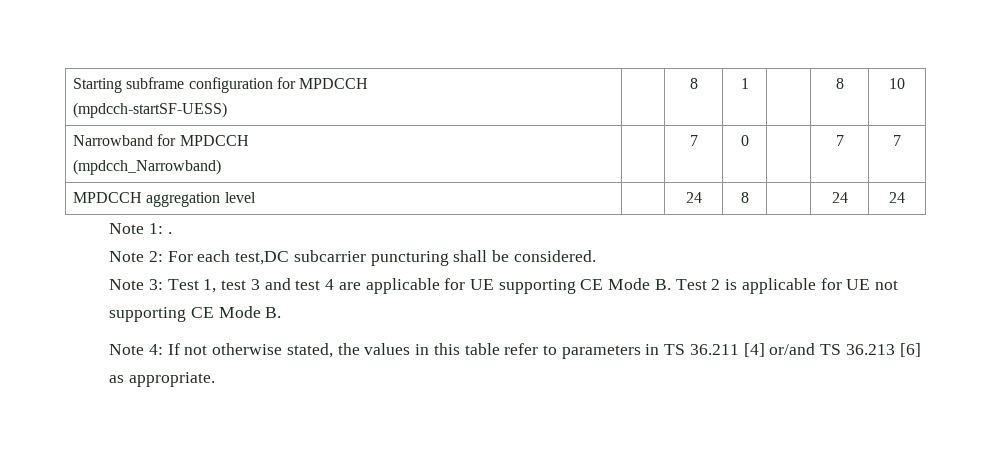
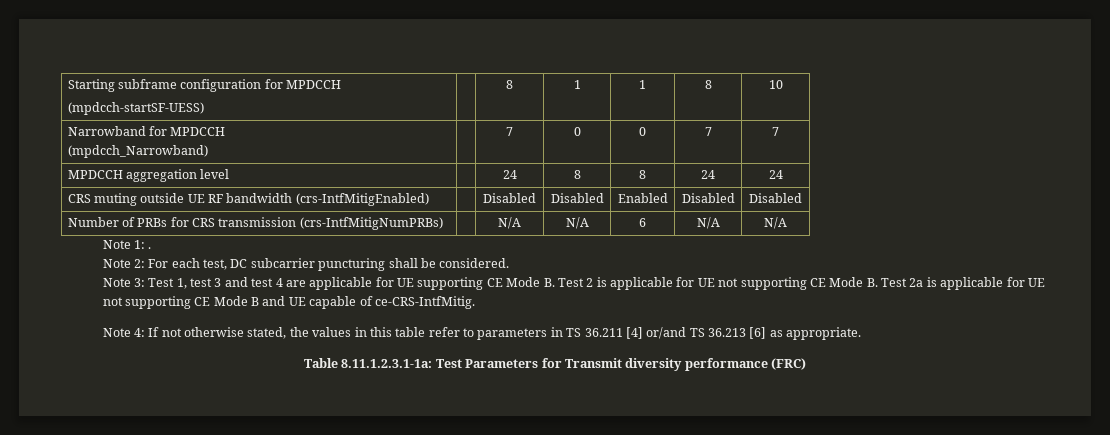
(749, 83) none -> [639,80,646,89] 1
(749, 140) none -> [639,127,646,136] 0
(749, 197) none -> [639,170,646,179] 8
(905, 197) none -> [67,193,429,206] [483,193,536,203] [550,193,604,203] [617,193,668,203] [681,193,735,203] [749,193,802,203] [67,217,443,230] [498,217,521,229] [565,217,589,229] [639,218,646,227] [696,217,720,229] [764,217,787,229] // CRS muting outside UE RF bandwidth (crs-IntfMitigEnabled) | | Disabled | Disabled | Enabled | Disabled | Disabled // Number of PRBs for CRS transmission (crs-IntfMitigNumPRBs) | | N/A | N/A | 6 | N/A | N/A
[235,251,290,265] test,DC -> [203,259,248,270] test, DC
(282, 312) none -> [881,277,1045,290] [102,296,475,309] Test 2a is applicable for UE not supporting CE Mode B and UE capable of ce-CRS-IntfMitig.
(216, 379) none -> [304,358,806,371] // Table 8.11.1.2.3.1-1a: Test Parameters for Transmit diversity performance (FRC)

